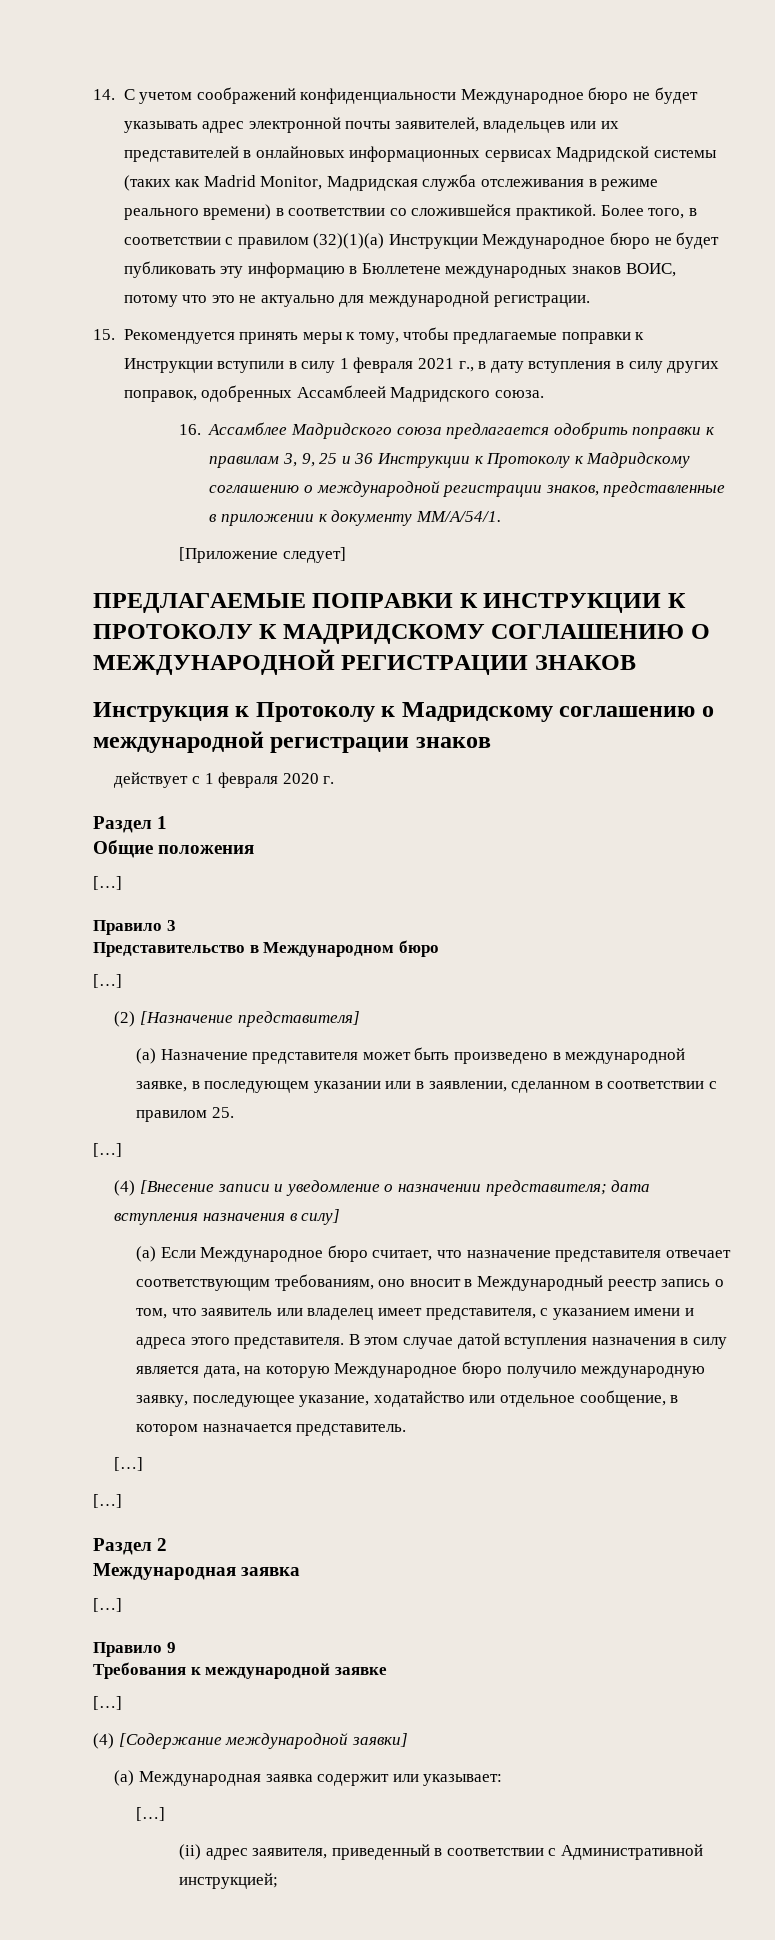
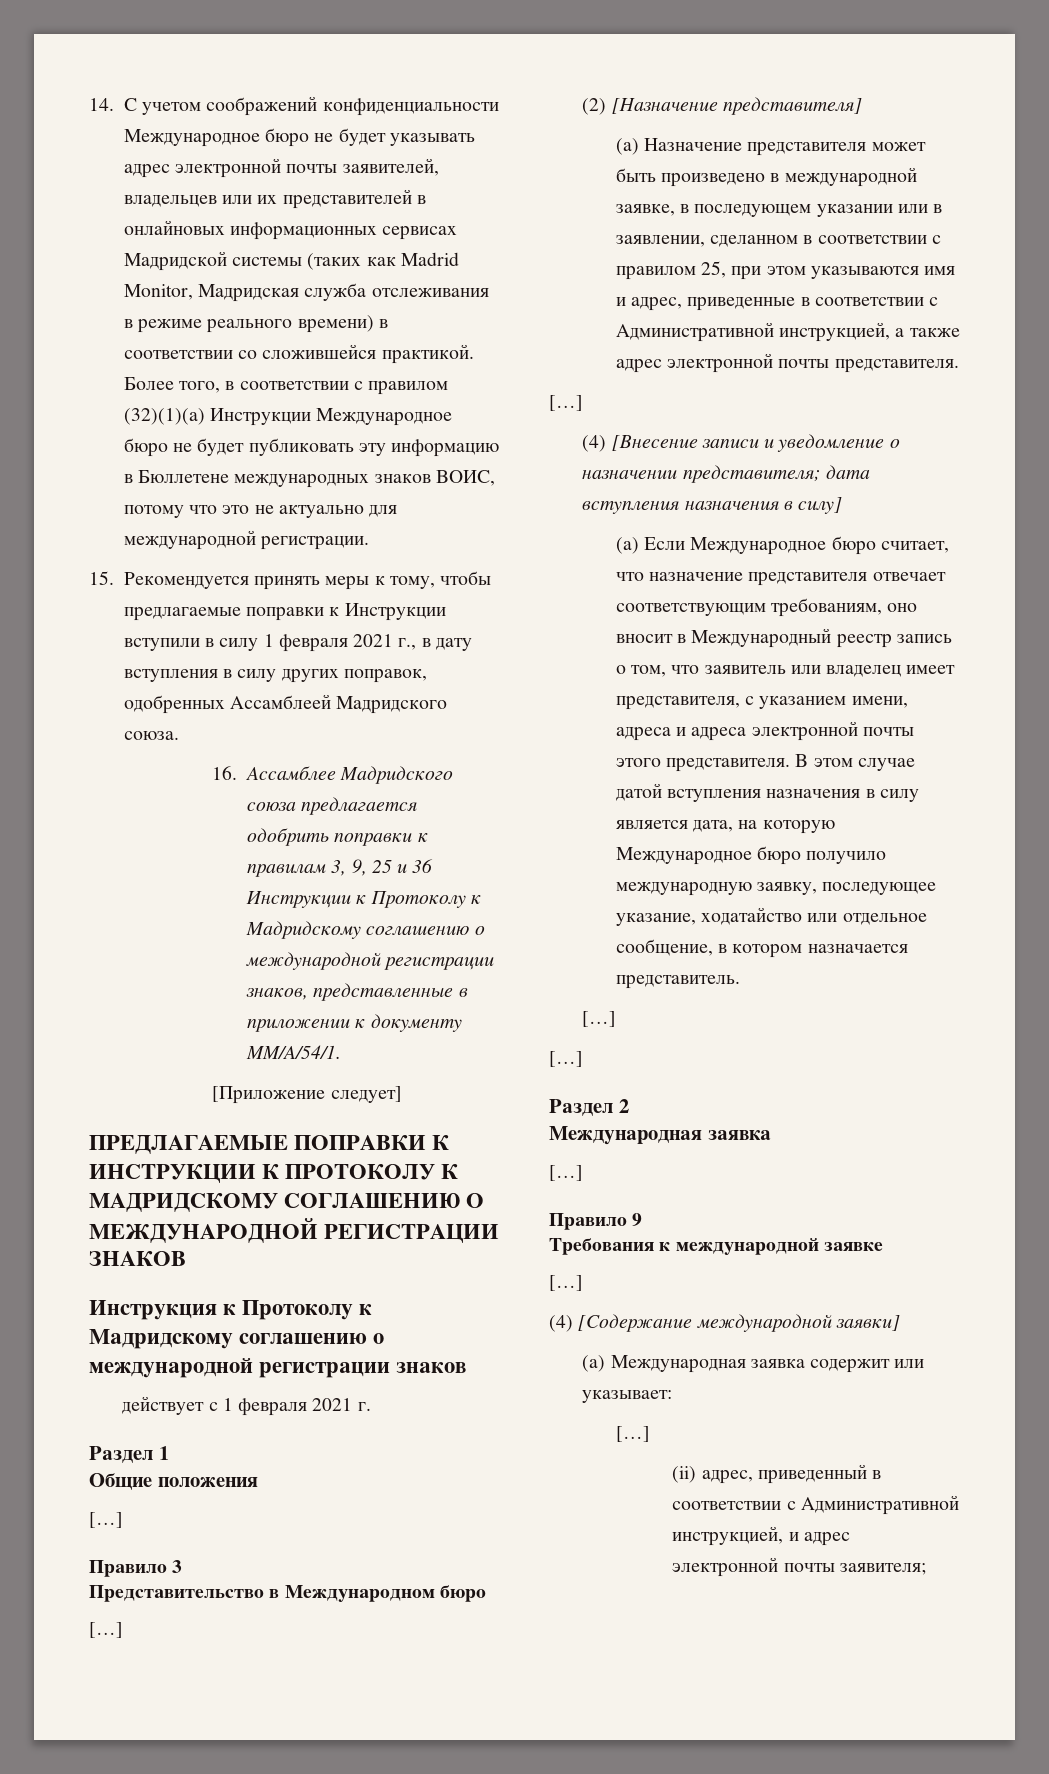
[282,773,319,784] 2020 -> [312,1398,353,1411] 2021
[211,1107,234,1118] 25. -> [701,261,956,280] [615,297,939,311] [615,322,960,342] [615,353,959,373] 25, при этом указываются имя и адрес, приведенные в соответствии с Административной инструкцией, а также адрес электронной почты представителя.
[634,1308,694,1316] [135,1337,186,1349] имени и адреса -> [851,696,908,708] [615,721,914,741] имени, адреса и адреса электронной почты
[205,1848,328,1860] адрес заявителя, -> [701,1470,753,1484] адрес,
[178,1873,278,1889] инструкцией; -> [672,1526,850,1546] [672,1557,926,1577] инструкцией, и адрес электронной почты заявителя;

